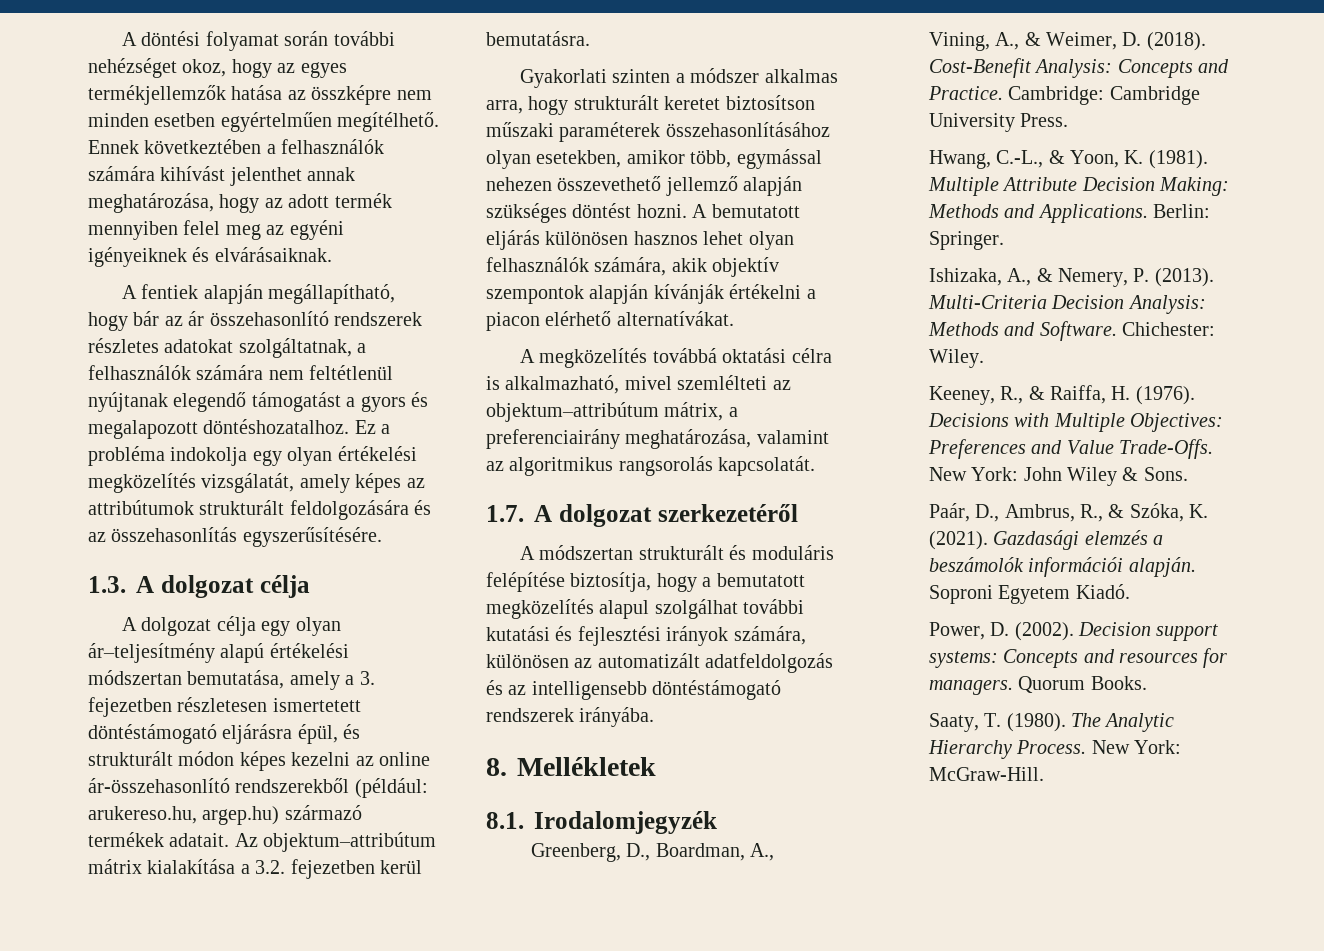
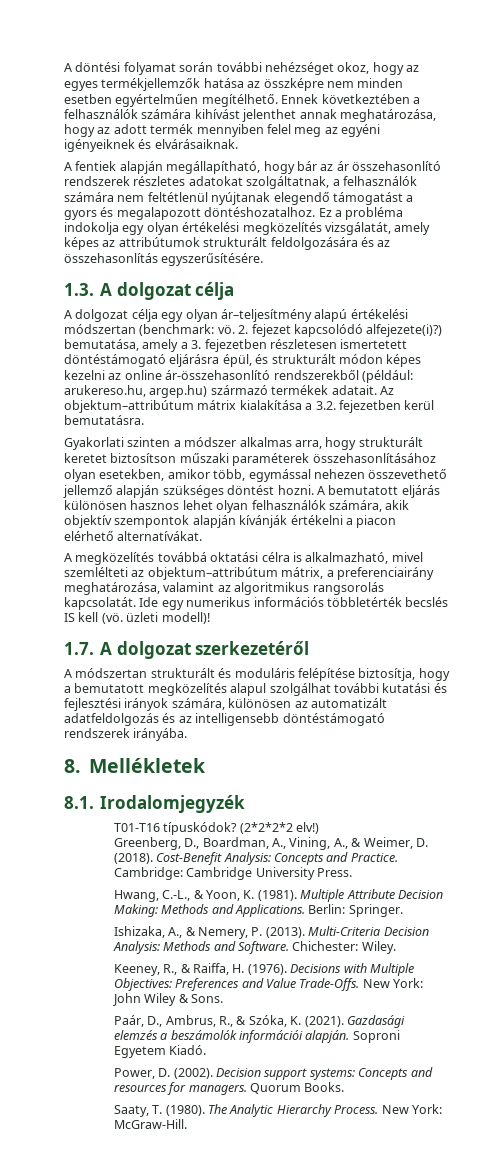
(182, 677) none -> [139,324,443,337] (benchmark: vö. 2. fejezet kapcsolódó alfejezete(i)?)
(816, 466) none -> [139,597,449,610] [64,612,210,624] Ide egy numerikus információs többletérték becslés IS kell (vö. üzleti modell)!
(717, 822) none -> [113,822,320,835] // T01-T16 típuskódok? (2*2*2*2 elv!)

